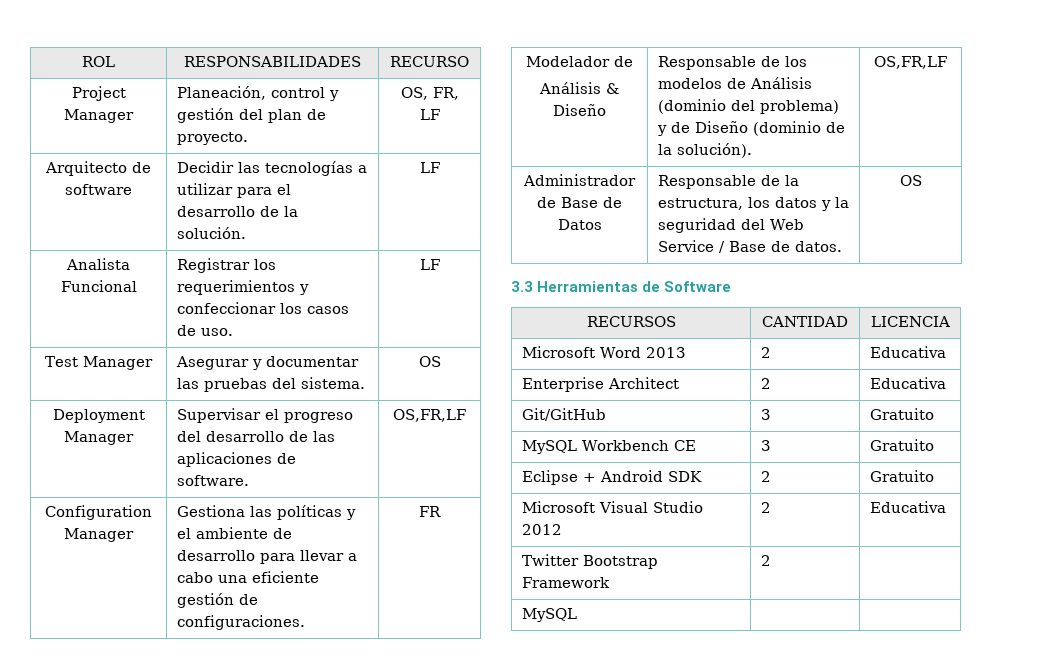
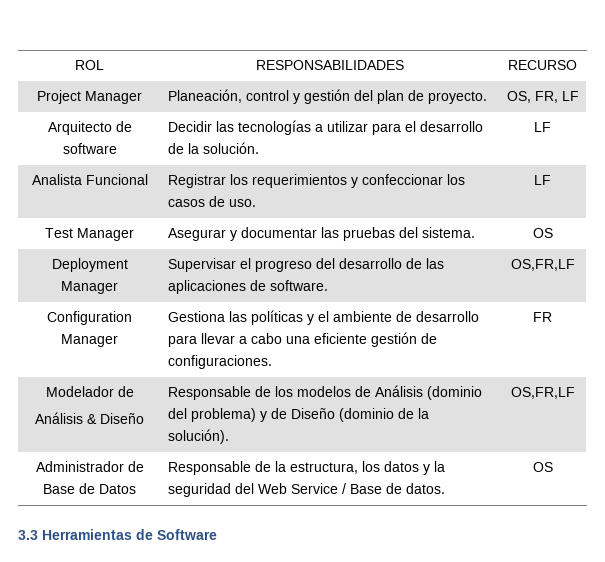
[586,316,676,327] [762,316,848,327] [870,316,950,327] [521,346,686,358] [760,347,771,358] [869,346,946,358] [521,377,679,392] [760,378,771,389] [869,377,946,389] [521,408,606,421] [760,409,771,420] [869,408,934,420] [521,440,696,454] [760,440,771,451] [869,439,934,451] [521,470,702,485] [760,471,771,482] [869,470,934,482] [521,501,703,513] [521,524,562,535] [760,502,771,513] [869,501,946,513] [521,554,658,569] [521,577,610,588] [760,555,771,566] [521,608,577,622] // RECURSOS | CANTIDAD | LICENCIA // Microsoft Word 2013 | 2 | Educativa // Enterprise Architect | 2 | Educativa // Git/GitHub | 3 | Gratuito // MySQL Workbench CE | 3 | Gratuito // Eclipse + Android SDK | 2 | Gratuito // Microsoft Visual Studio 2012 | 2 | Educativa // Twitter Bootstrap Framework | 2 | // MySQL | | -> (217, 534) none

